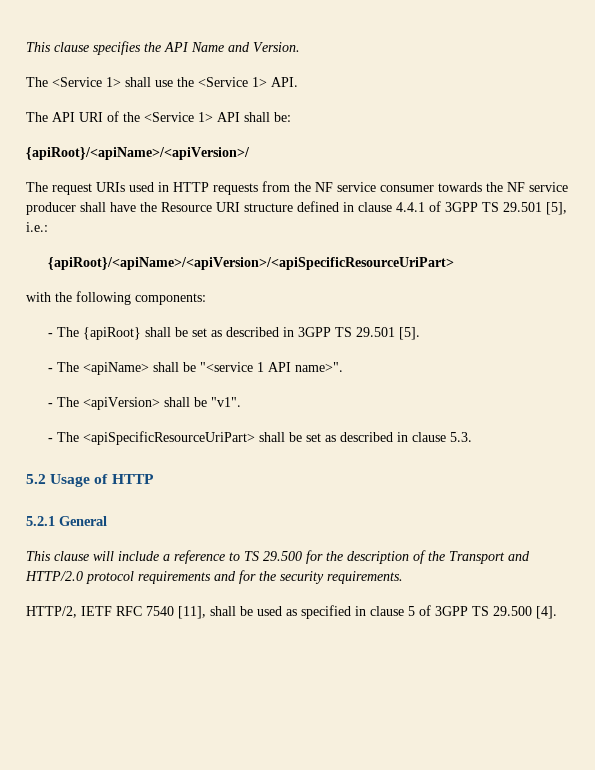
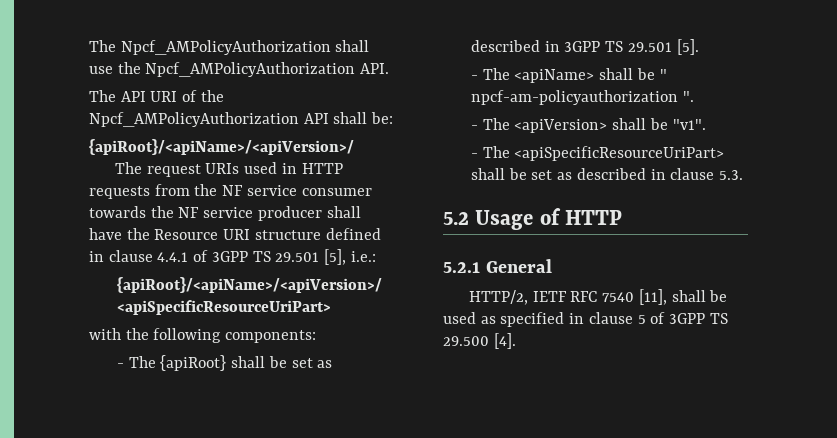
[26,41,300,55] [26,77,121,87] This clause specifies the API Name and Version. // The <Service 1> -> [89,40,331,55] The Npcf_AMPolicyAuthorization
[198,77,267,87] <Service 1> -> [145,62,356,77] Npcf_AMPolicyAuthorization
[144,112,213,122] <Service 1> -> [89,112,299,127] Npcf_AMPolicyAuthorization
[200,362,344,372] "<service 1 API name>". -> [659,69,667,80] [470,90,694,105] " npcf-am-policyauthorization ".
[26,550,530,564] [25,570,403,584] // This clause will include a reference to TS 29.500 for the description of the Transport and HTTP/2.0 protocol requirements and for the security requirements. -> (552, 266) none

